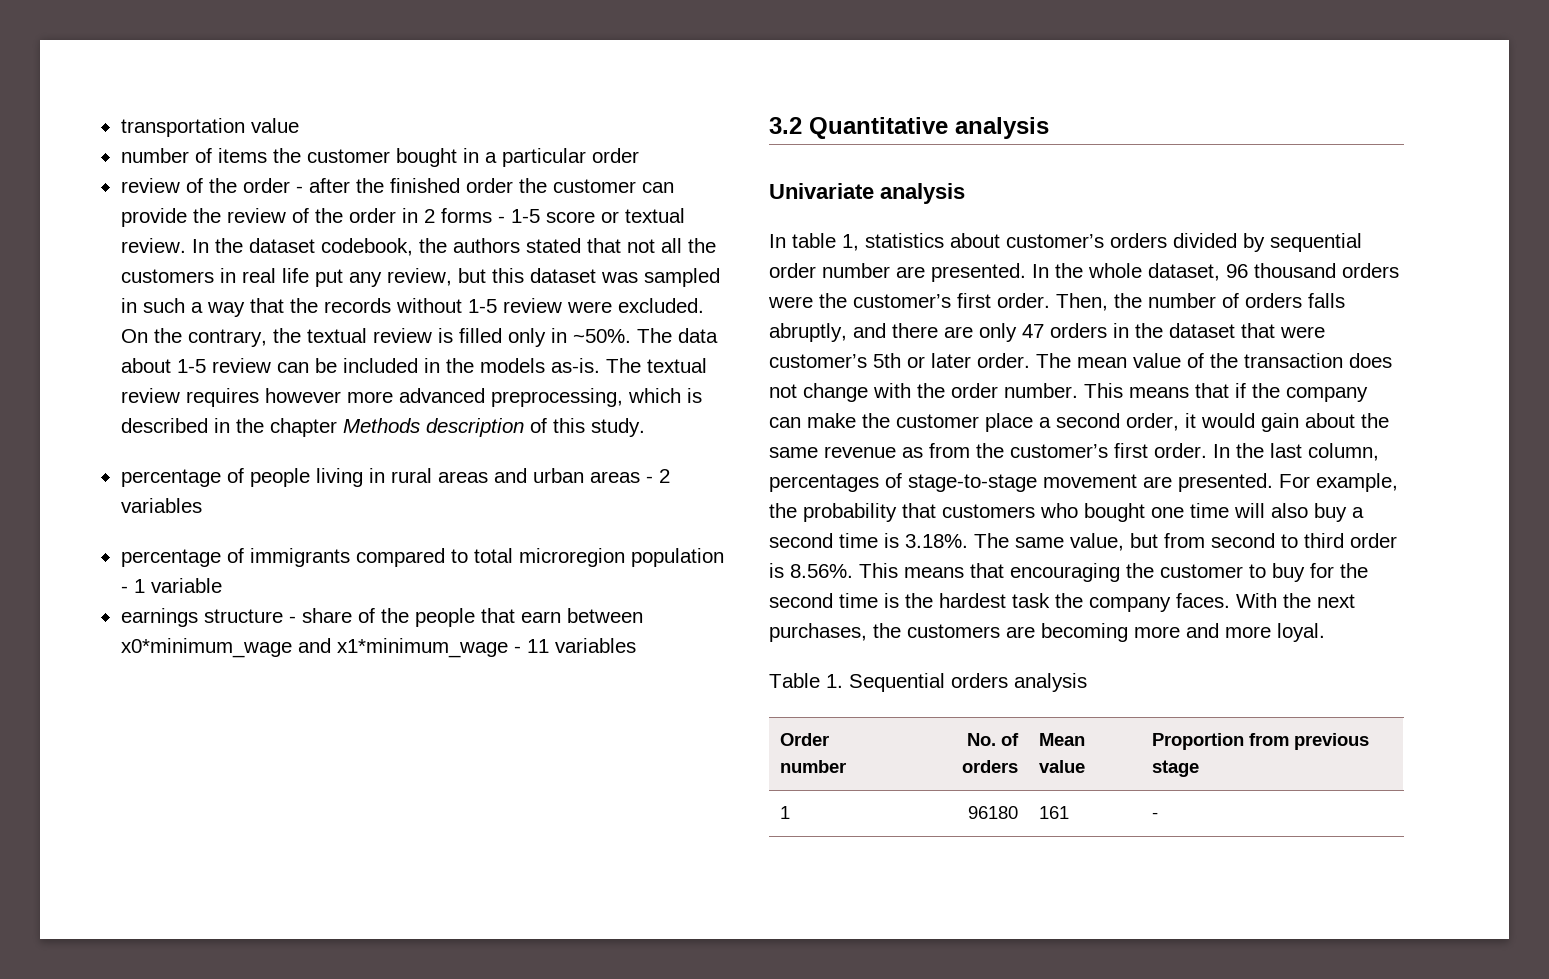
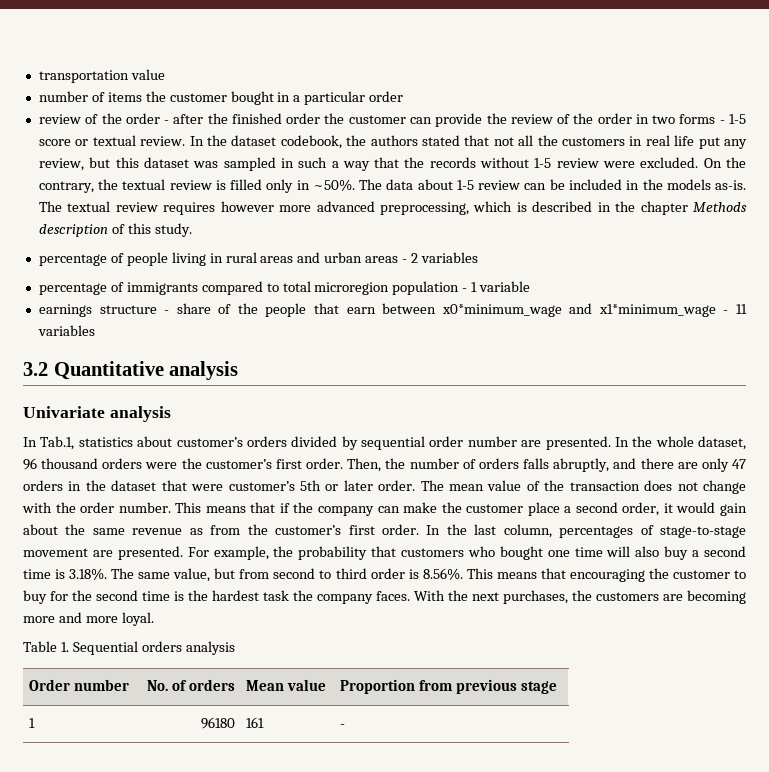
[423,209,435,223] 2 -> [652,115,676,124] two
[792,233,859,251] table 1, -> [40,436,75,450] Tab.1,

